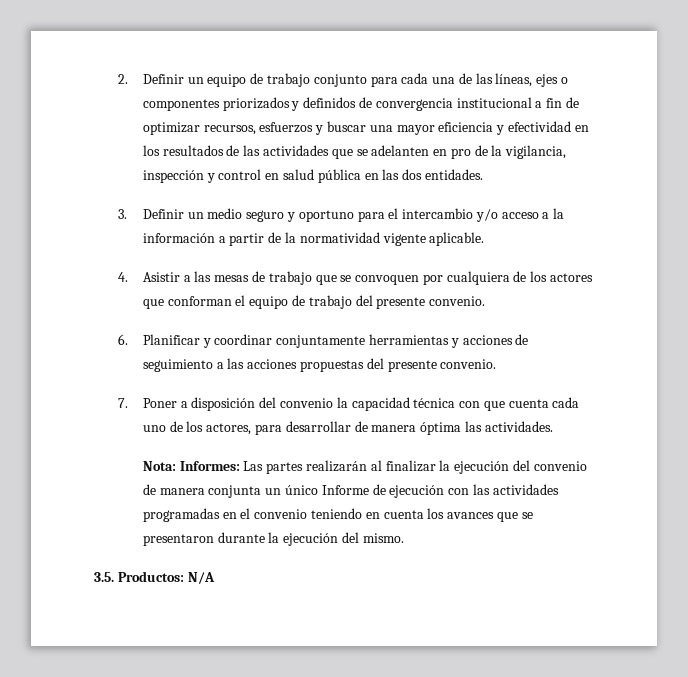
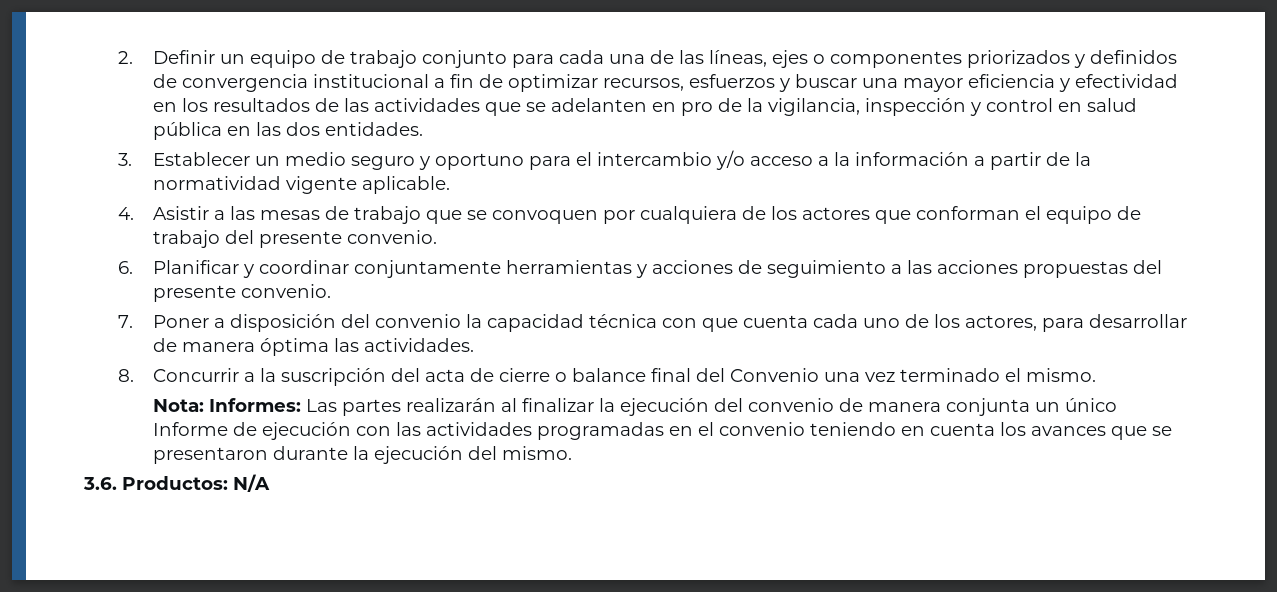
[142,209,184,219] Definir -> [152,152,250,166] Establecer
(553, 426) none -> [118,368,1096,386] // 8. Concurrir a la suscripción del acta de cierre o balance final del Convenio una vez terminado el mismo.
[94,572,114,582] 3.5. -> [83,477,117,490] 3.6.

